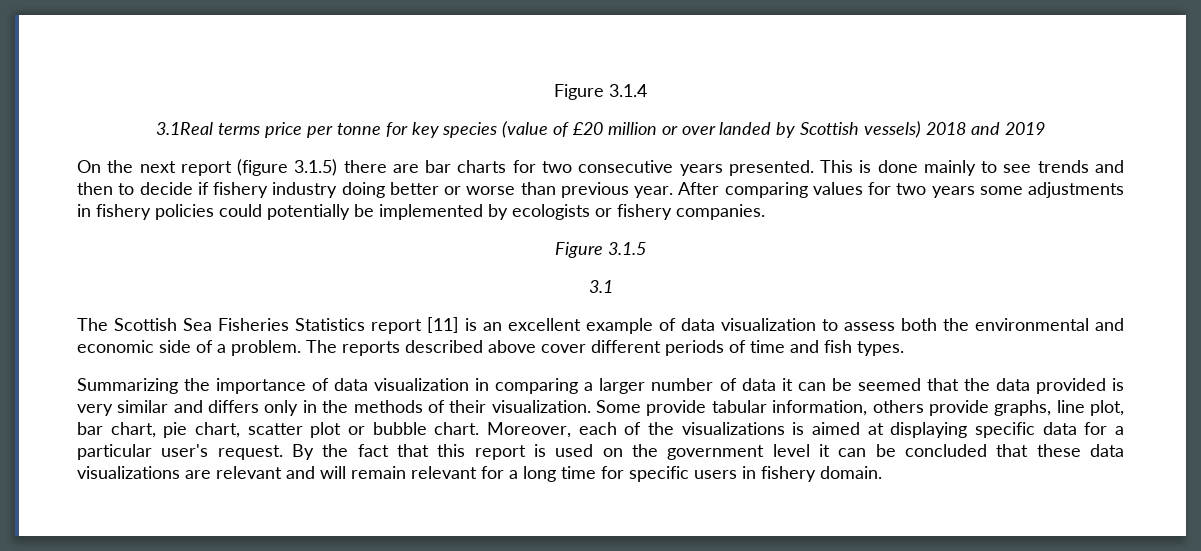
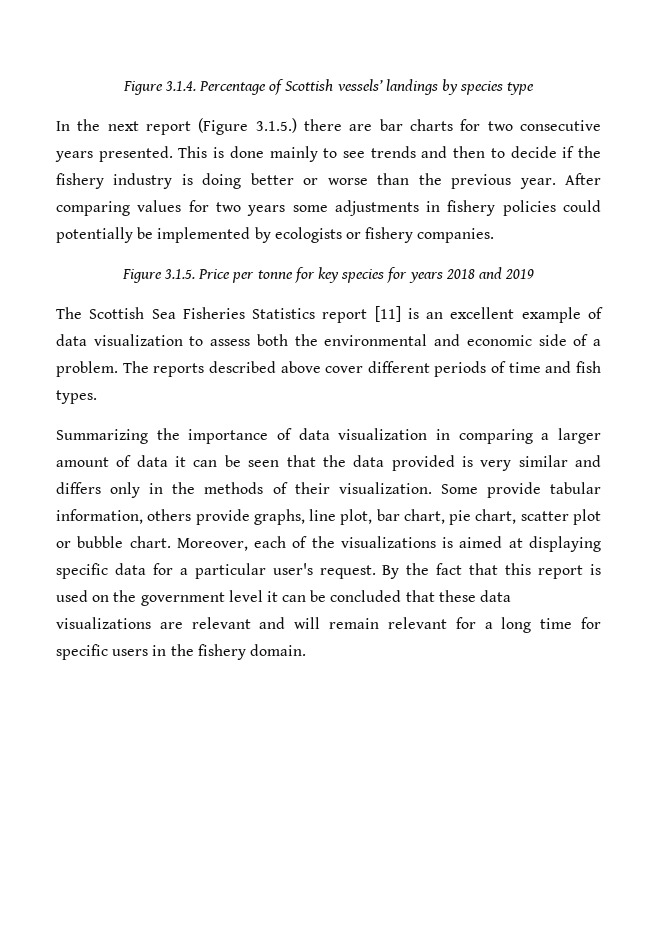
[554,84,647,100] [156,121,1045,138] [77,160,101,173] Figure 3.1.4 // 3.1Real terms price per tonne for key species (value of £20 million or over landed by Scottish vessels) 2018 and 2019 // On -> [122,79,535,95] [56,121,70,131] Figure 3.1.4. Percentage of Scottish vessels’ landings by species type // In
[237,159,338,176] (figure 3.1.5) -> [198,118,297,135] (Figure 3.1.5.)
(209, 188) none -> [578,146,602,158] the
(338, 190) none -> [181,174,193,185] is
(556, 188) none -> [418,173,442,185] the
[607,242,646,255] [588,280,613,293] 3.1.5 // 3.1 -> [164,267,535,283] 3.1.5. Price per tonne for key species for years 2018 and 2019
[651,378,714,391] number -> [56,457,109,467] amount
[857,378,921,391] seemed -> [248,460,280,467] seen
(756, 472) none -> [170,644,194,656] the

